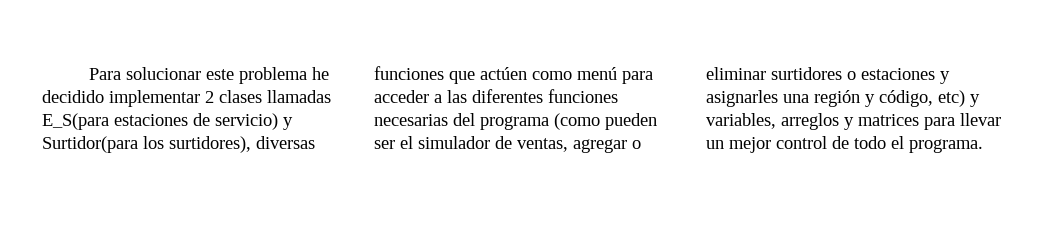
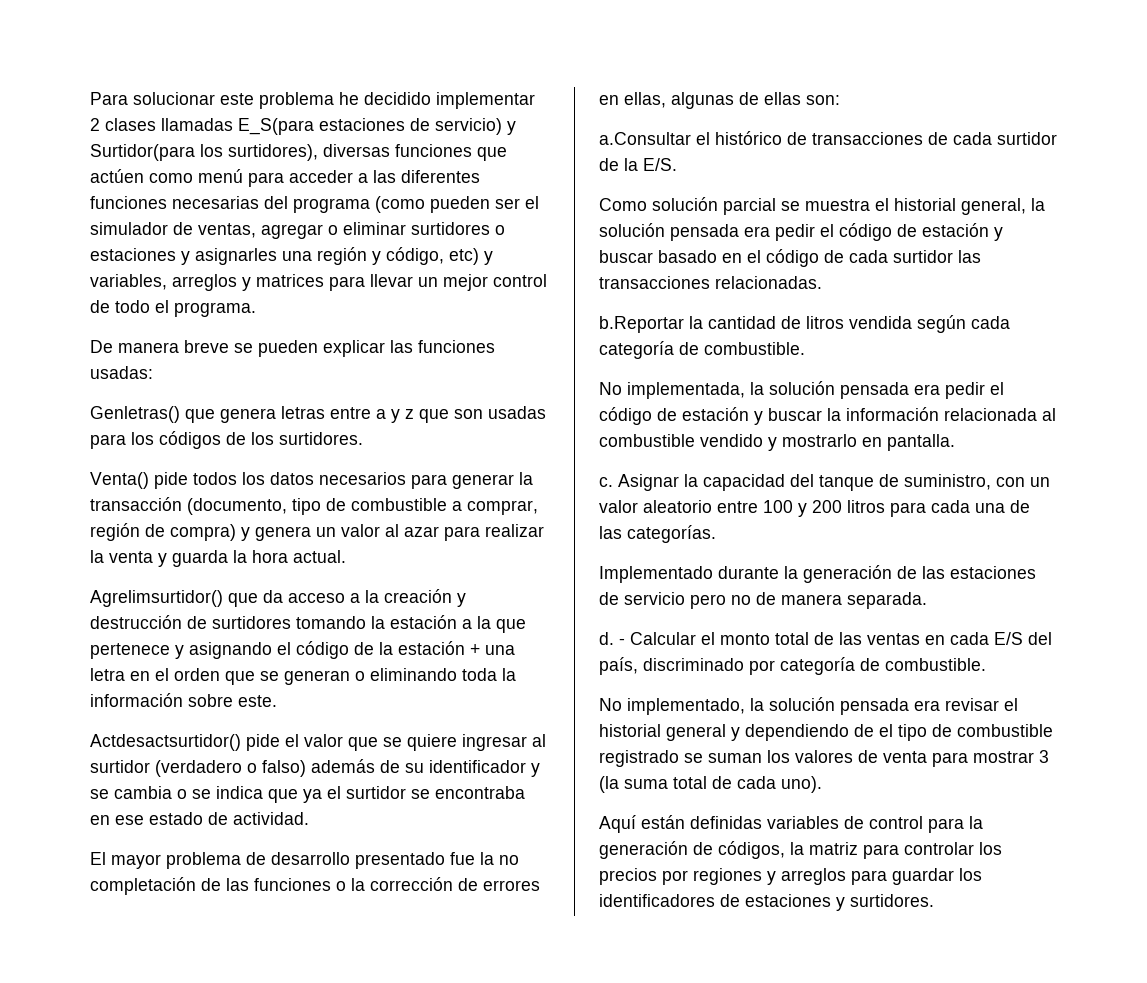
(983, 146) none -> [90,340,495,357] [90,366,153,379] [90,406,546,423] [90,431,363,449] [90,472,533,489] [90,497,538,515] [90,523,544,541] [90,550,346,567] [90,589,466,607] [90,615,526,633] [90,641,515,659] [90,668,516,685] [90,693,277,707] [90,734,546,751] [90,759,540,777] [90,786,525,803] [90,812,309,825] [90,852,519,869] [90,877,540,895] [599,92,840,109] [599,131,1057,145] [599,158,677,171] [599,197,1045,215] [599,223,1003,241] [599,249,981,267] [599,276,822,289] [599,315,1010,333] [599,341,805,359] [599,381,1004,399] [599,407,1056,425] [599,434,955,451] [599,474,1050,491] [599,500,1030,517] [599,525,716,543] [599,565,1036,583] [599,592,927,609] [599,632,1052,645] [599,657,986,675] [599,697,1018,715] [599,724,1053,741] [599,750,1049,767] [599,776,822,793] [599,815,983,833] [599,841,1002,859] [599,868,982,885] [599,894,934,911] // De manera breve se pueden explicar las funciones usadas: // Genletras() que genera letras entre a y z que son usadas para los códigos de los surtidores. // Venta() pide todos los datos necesarios para generar la transacción (documento, tipo de combustible a comprar, región de compra) y genera un valor al azar para realizar la venta y guarda la hora actual. // Agrelimsurtidor() que da acceso a la creación y destrucción de surtidores tomando la estación a la que pertenece y asignando el código de la estación + una letra en el orden que se generan o eliminando toda la información sobre este. // Actdesactsurtidor() pide el valor que se quiere ingresar al surtidor (verdadero o falso) además de su identificador y se cambia o se indica que ya el surtidor se encontraba en ese estado de actividad. // El mayor problema de desarrollo presentado fue la no completación de las funciones o la corrección de errores en ellas, algunas de ellas son: // a.Consultar el histórico de transacciones de cada surtidor de la E/S. // Como solución parcial se muestra el historial general, la solución pensada era pedir el código de estación y buscar basado en el código de cada surtidor las transacciones relacionadas. // b.Reportar la cantidad de litros vendida según cada categoría de combustible. // No implementada, la solución pensada era pedir el código de estación y buscar la información relacionada al combustible vendido y mostrarlo en pantalla. // c. Asignar la capacidad del tanque de suministro, con un valor aleatorio entre 100 y 200 litros para cada una de las categorías. // Implementado durante la generación de las estaciones de servicio pero no de manera separada. // d. - Calcular el monto total de las ventas en cada E/S del país, discriminado por categoría de combustible. // No implementado, la solución pensada era revisar el historial general y dependiendo de el tipo de combustible registrado se suman los valores de venta para mostrar 3 (la suma total de cada uno). // Aquí están definidas variables de control para la generación de códigos, la matriz para controlar los precios por regiones y arreglos para guardar los identificadores de estaciones y surtidores.

